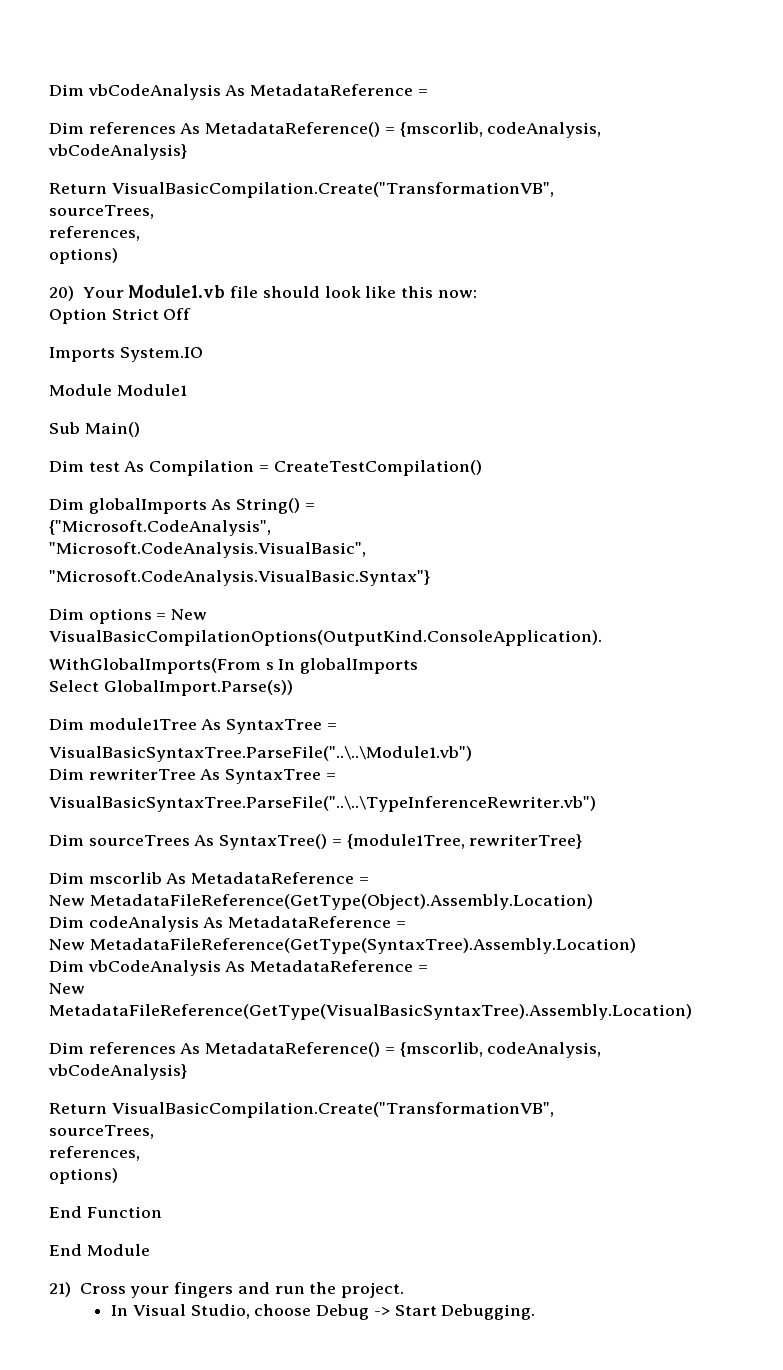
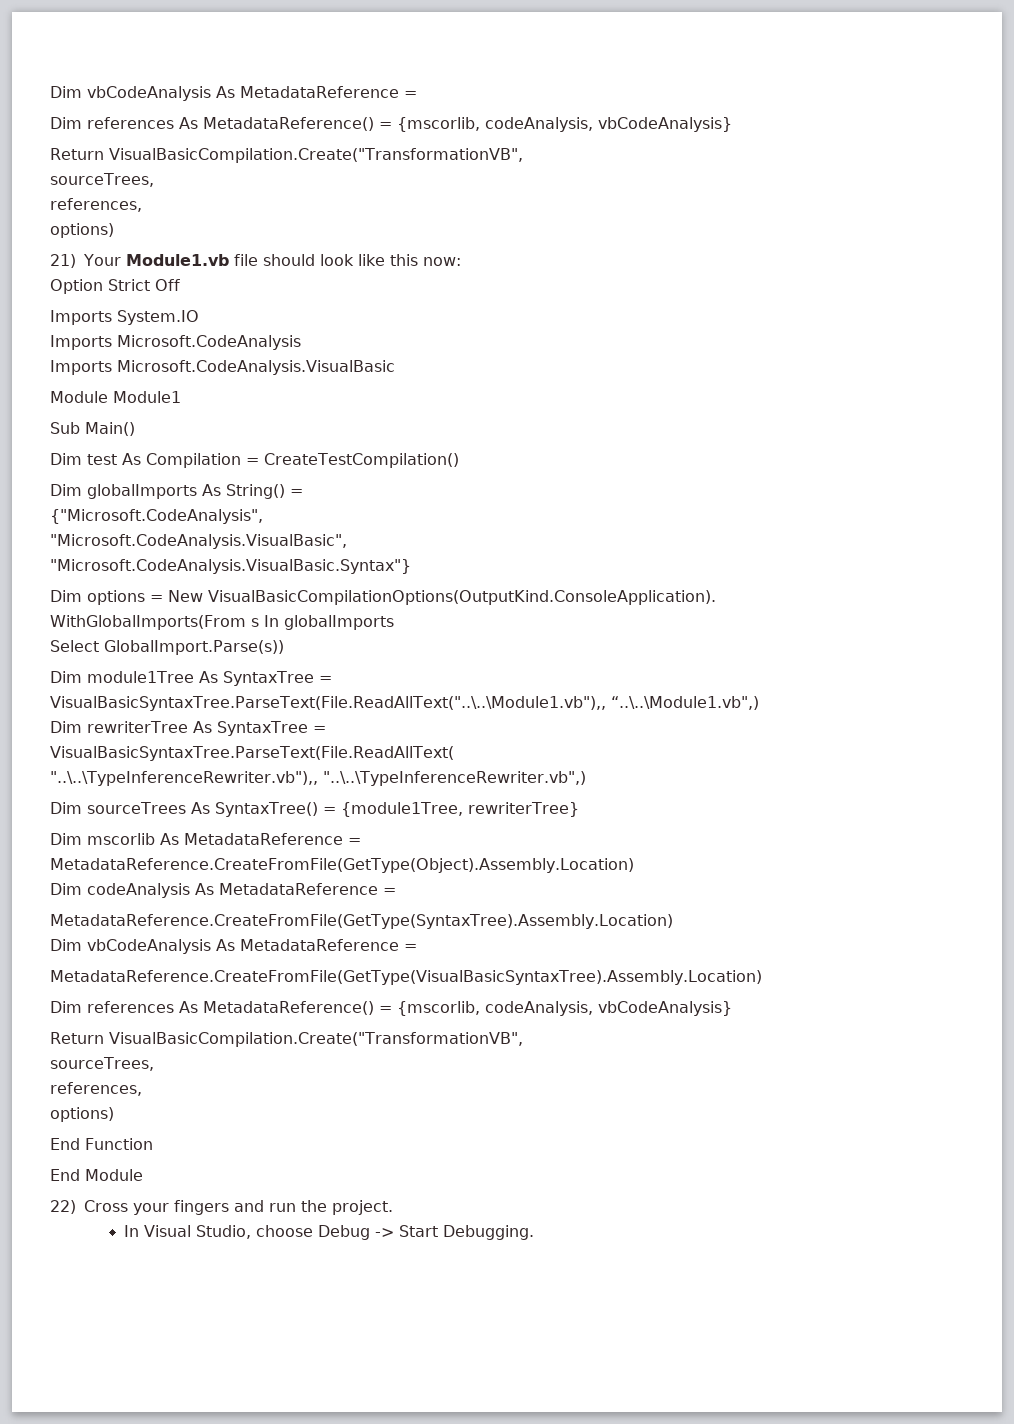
[49,286,74,301] 20) -> [50,254,76,268] 21)
(203, 354) none -> [50,335,301,350] [50,360,395,375] // Imports Microsoft.CodeAnalysis // Imports Microsoft.CodeAnalysis.VisualBasic
[49,746,472,762] VisualBasicSyntaxTree.ParseFile("..\..\Module1.vb") -> [50,696,759,711] VisualBasicSyntaxTree.ParseText(File.ReadAllText("..\..\Module1.vb"),, “..\..\Module1.vb",)
[49,796,596,812] VisualBasicSyntaxTree.ParseFile("..\..\TypeInferenceRewriter.vb") -> [50,746,454,761] [50,771,586,786] VisualBasicSyntaxTree.ParseText(File.ReadAllText( // "..\..\TypeInferenceRewriter.vb"),, "..\..\TypeInferenceRewriter.vb",)
[49,894,593,910] New MetadataFileReference(GetType(Object).Assembly.Location) -> [50,858,634,873] MetadataReference.CreateFromFile(GetType(Object).Assembly.Location)
[49,938,636,954] [49,960,428,976] [49,983,85,994] [49,1004,692,1020] New MetadataFileReference(GetType(SyntaxTree).Assembly.Location) // Dim vbCodeAnalysis As MetadataReference = // New MetadataFileReference(GetType(VisualBasicSyntaxTree).Assembly.Location) -> [50,914,673,929] [50,939,417,954] [50,970,762,985] MetadataReference.CreateFromFile(GetType(SyntaxTree).Assembly.Location) // Dim vbCodeAnalysis As MetadataReference = // MetadataReference.CreateFromFile(GetType(VisualBasicSyntaxTree).Assembly.Location)
[49,1282,71,1297] 21) -> [50,1200,76,1214] 22)

